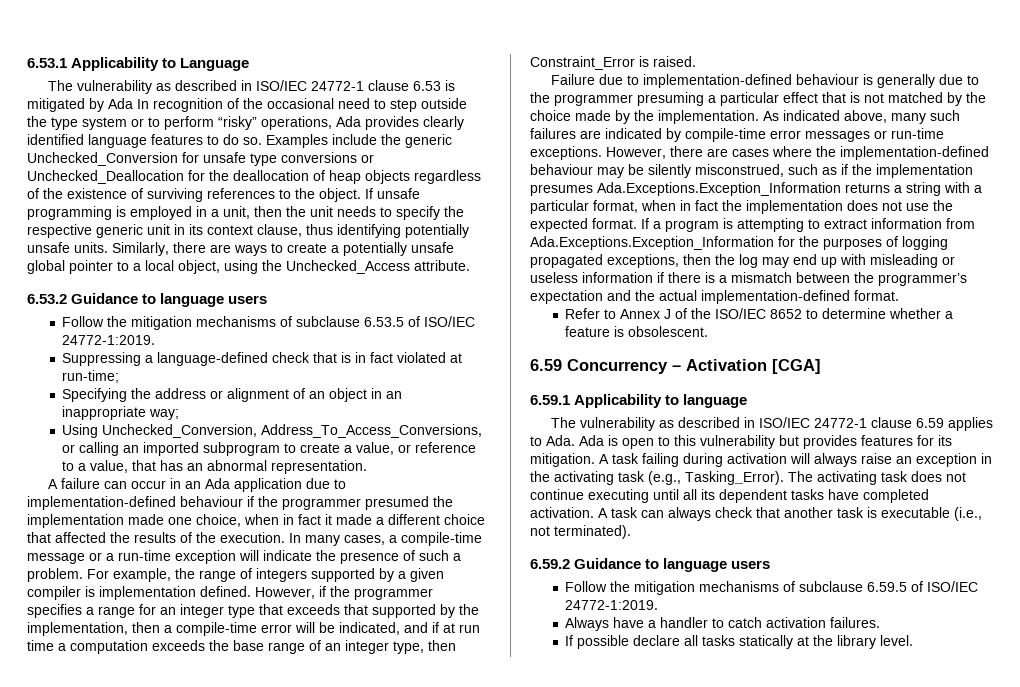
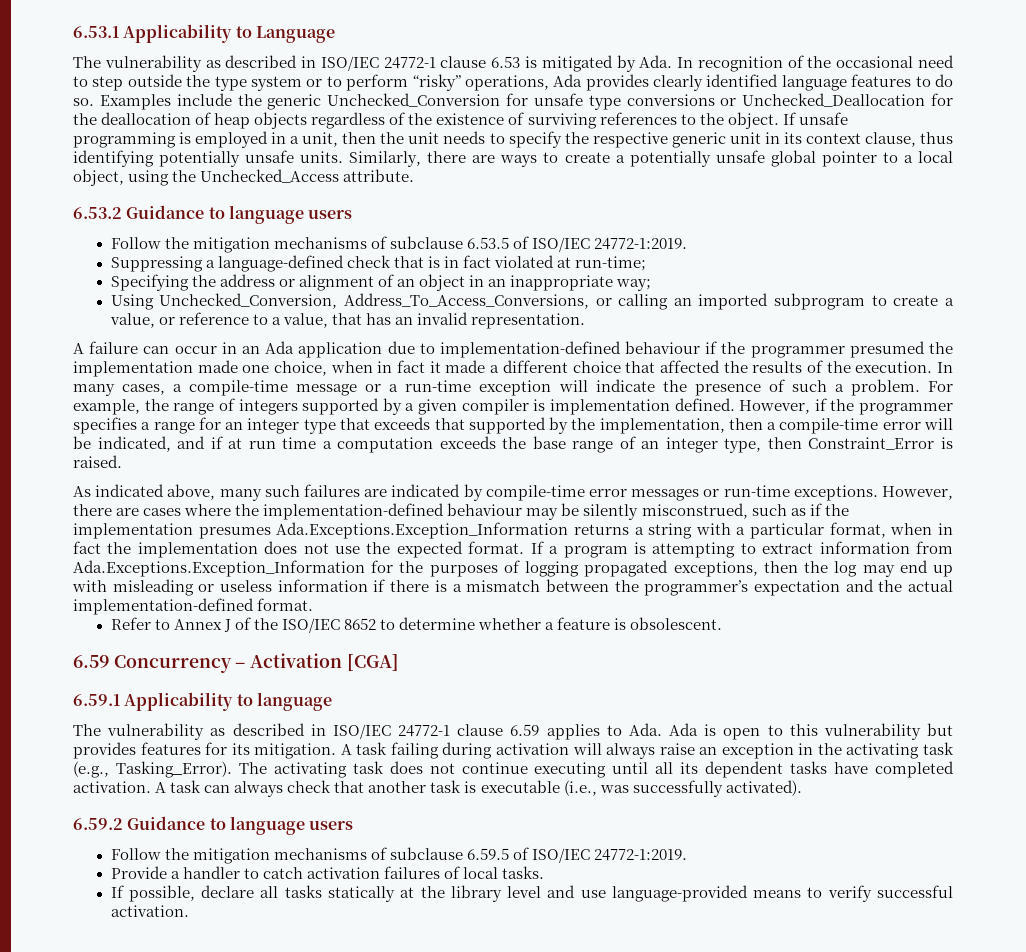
[108,98,133,109] Ada -> [639,55,673,68] Ada.
[207,460,268,471] abnormal -> [417,312,469,325] invalid
[550,74,979,88] [530,92,986,106] [530,110,759,124] Failure due to implementation-defined behaviour is generally due to the programmer presuming a particular effect that is not matched by the choice made by the implementation. -> (122, 461) none
[530,525,631,539] not terminated). -> [599,780,802,797] was successfully activated).
[565,617,645,631] Always have -> [110,866,167,879] Provide
[830,617,881,628] [565,635,630,649] failures. // If possible -> [383,866,545,879] [110,885,195,902] failures of local tasks. // If possible,
[880,635,914,646] level. -> [507,885,953,902] [110,905,189,917] level and use language-provided means to verify successful activation.

